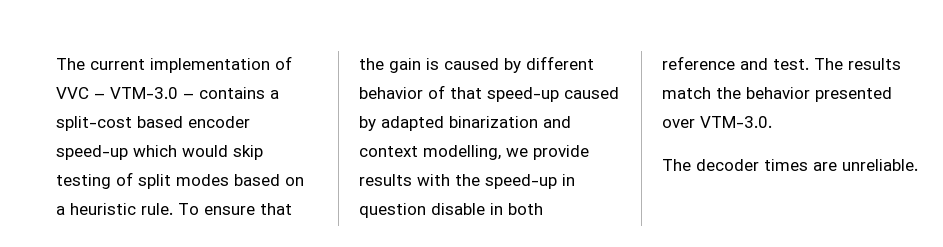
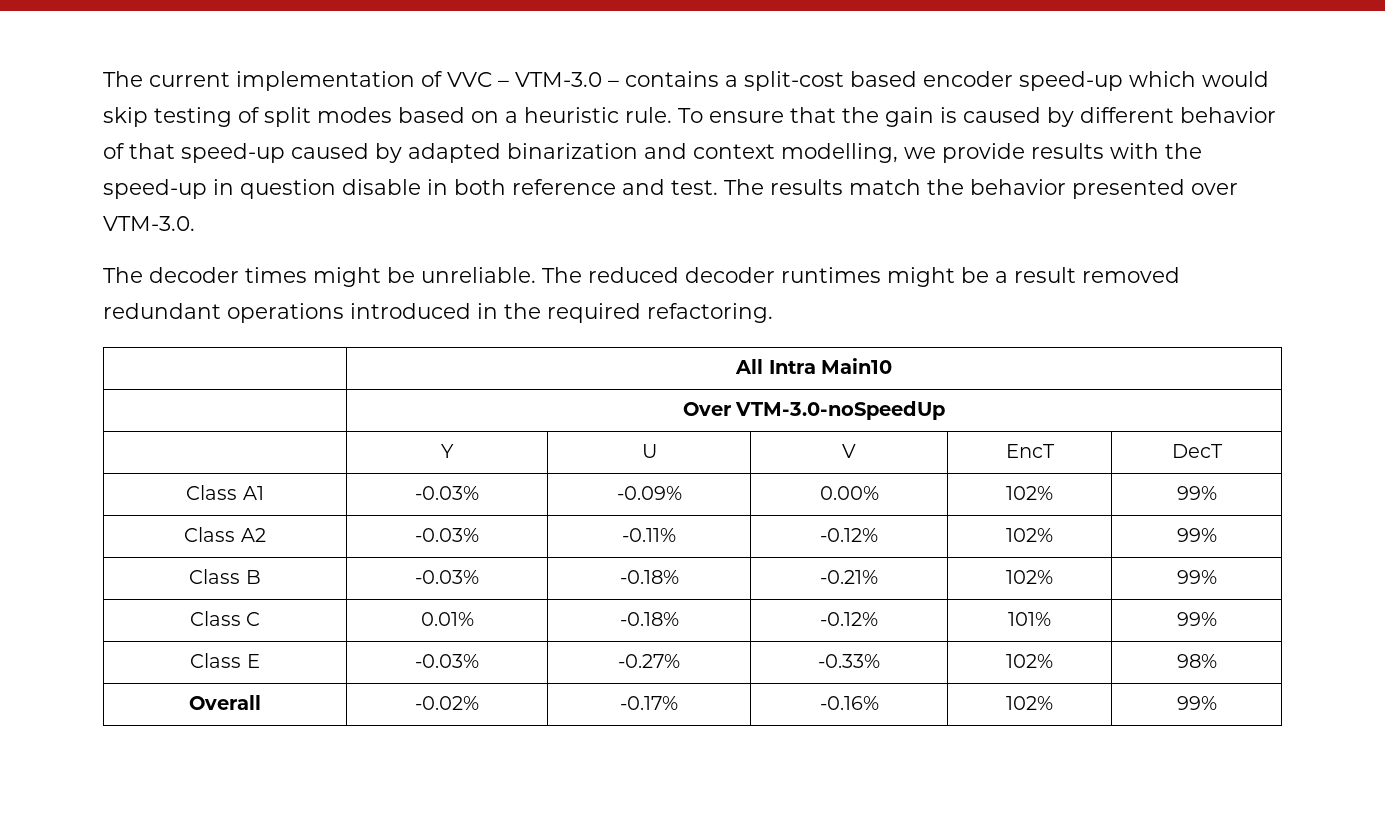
[813,159,918,171] are unreliable. -> [313,267,1180,287] [103,303,773,323] [735,358,892,374] [682,401,946,420] [441,444,454,458] [641,444,657,458] [842,444,856,458] [1005,444,1055,458] [1171,444,1223,458] [186,485,264,500] [415,486,479,500] [616,486,682,500] [819,486,879,500] [1006,486,1053,500] [1176,486,1217,500] [184,527,266,542] [415,528,479,542] [622,528,676,542] [820,528,878,542] [1006,528,1053,542] [1176,528,1217,542] [189,569,261,584] [415,570,479,584] [619,570,679,584] [820,570,878,584] [1006,570,1053,584] [1176,570,1217,584] [189,611,261,626] [420,612,474,626] [619,612,679,626] [820,612,878,626] [1008,612,1051,626] [1176,612,1217,626] [190,653,260,668] [415,654,479,668] [618,654,680,668] [818,654,880,668] [1006,654,1053,668] [1176,654,1217,668] [189,695,261,710] [415,696,479,710] [620,696,678,710] [819,696,879,710] [1006,696,1053,710] [1176,696,1217,710] might be unreliable. The reduced decoder runtimes might be a result removed redundant operations introduced in the required refactoring. // | All Intra Main10 // | Over VTM-3.0-noSpeedUp // | Y | U | V | EncT | DecT // Class A1 | -0.03% | -0.09% | 0.00% | 102% | 99% // Class A2 | -0.03% | -0.11% | -0.12% | 102% | 99% // Class B | -0.03% | -0.18% | -0.21% | 102% | 99% // Class C | 0.01% | -0.18% | -0.12% | 101% | 99% // Class E | -0.03% | -0.27% | -0.33% | 102% | 98% // Overall | -0.02% | -0.17% | -0.16% | 102% | 99%

